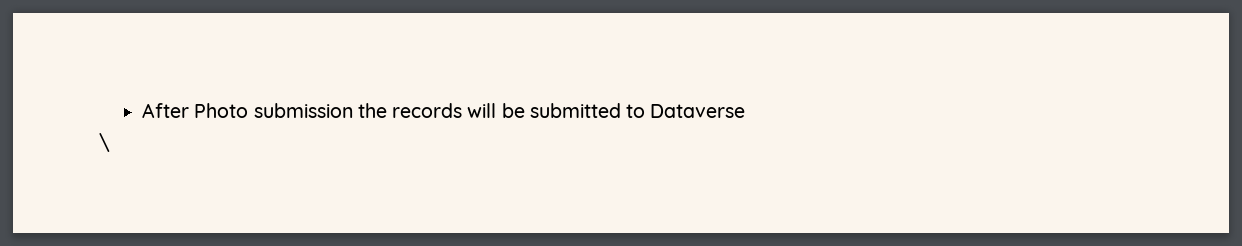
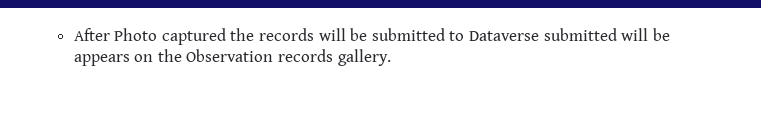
[253,103,353,118] submission -> [161,28,226,45] captured
[99,133,110,152] // \ -> [543,28,670,41] [73,49,391,66] submitted will be appears on the Observation records gallery.

